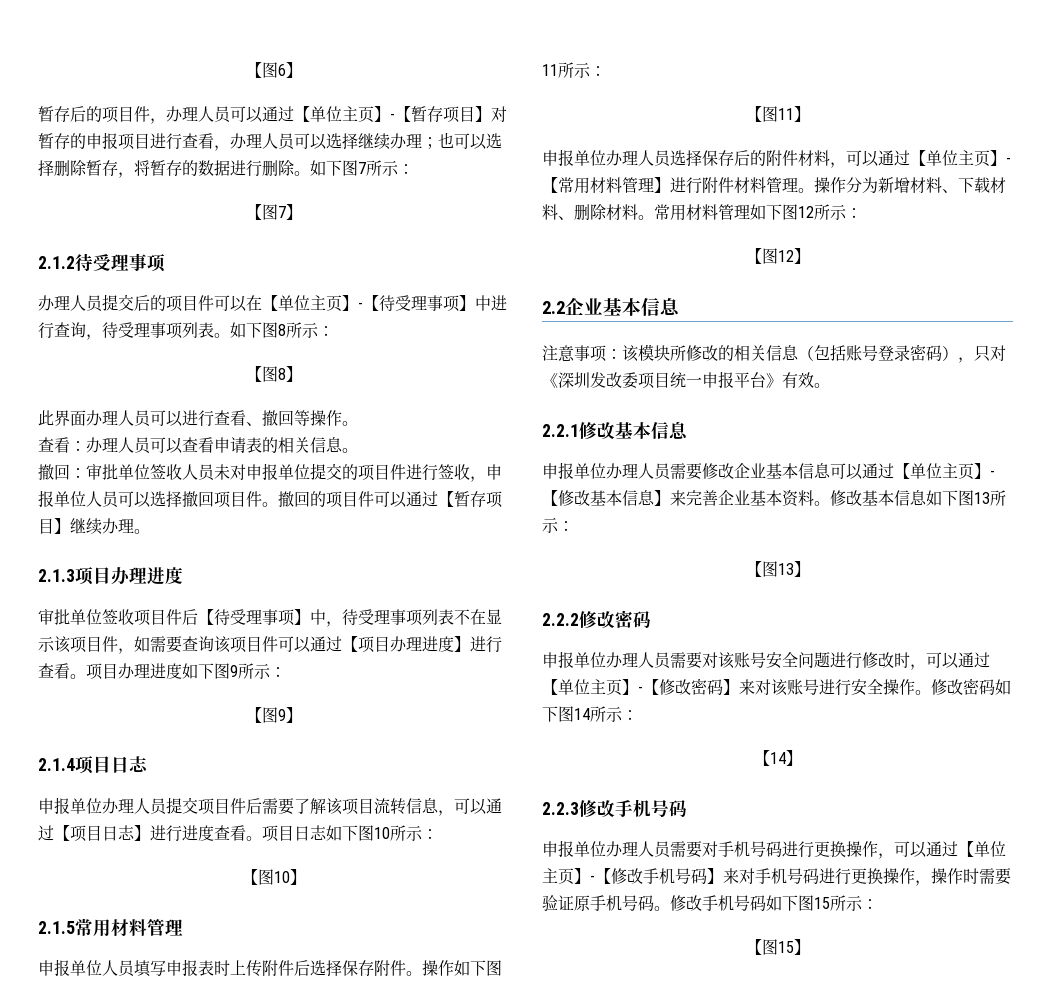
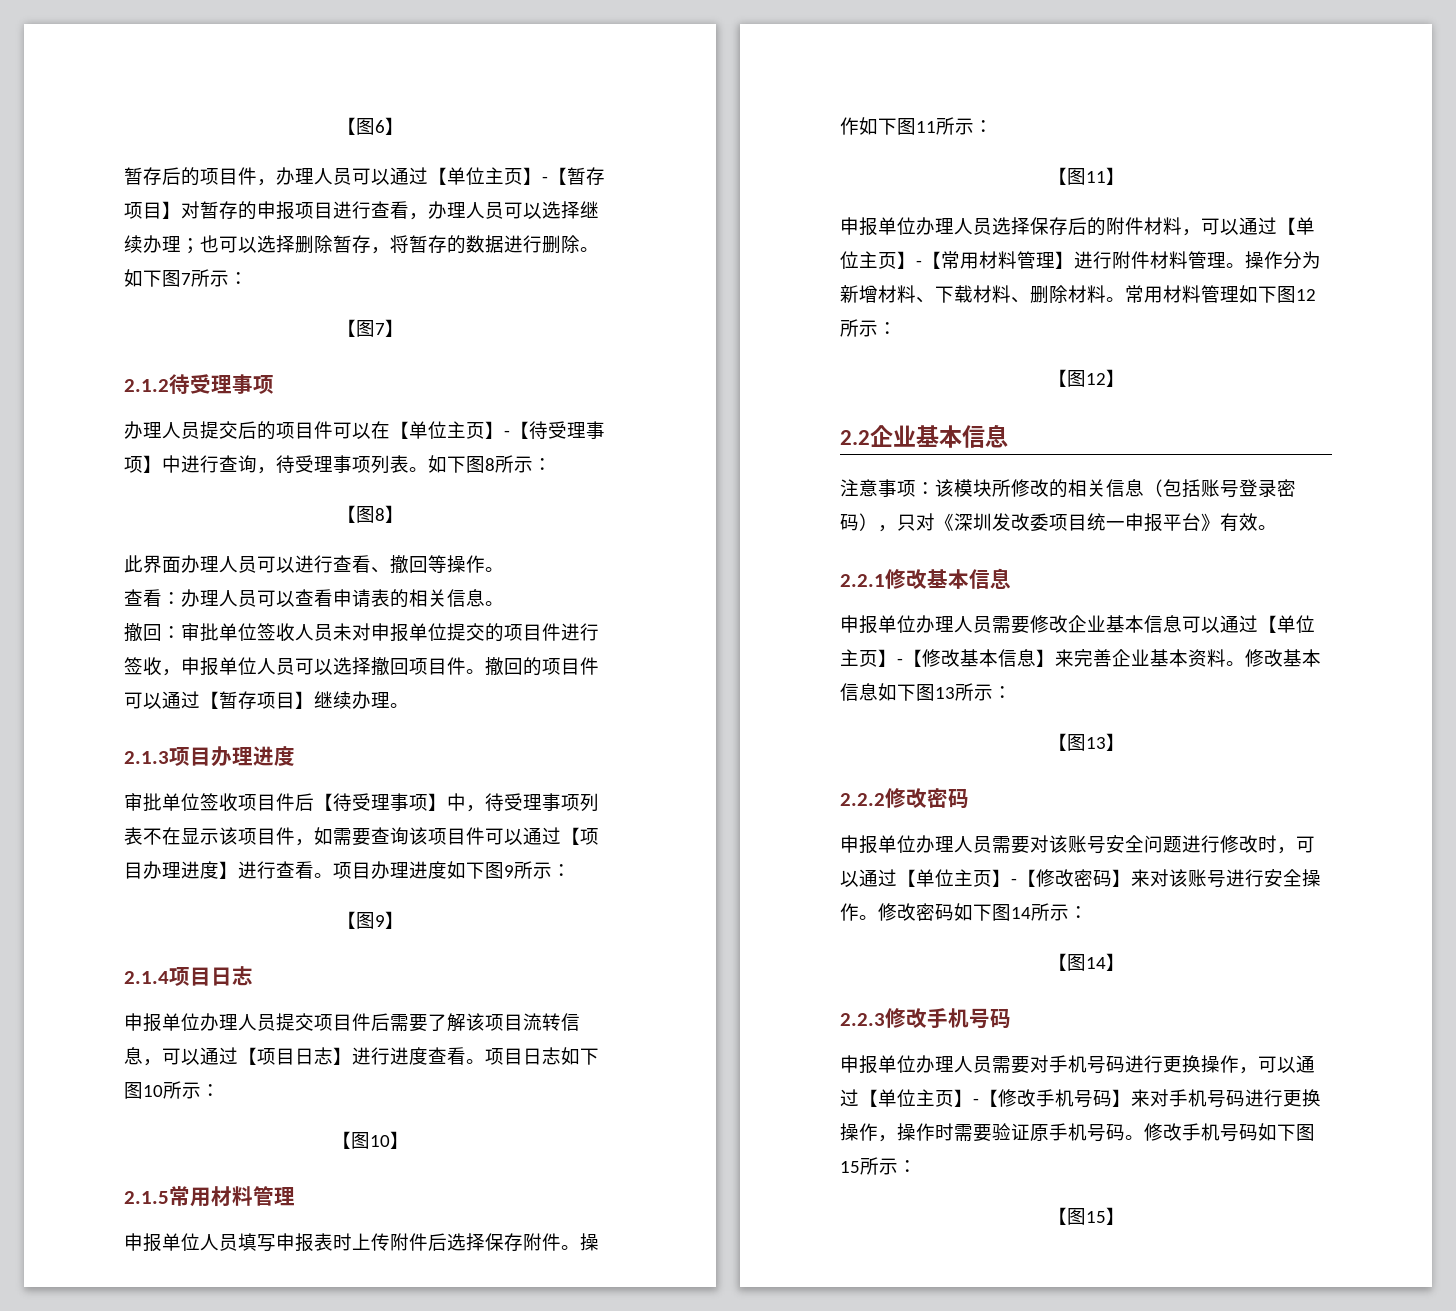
(770, 758) none -> [1066,954,1086,971] 图

